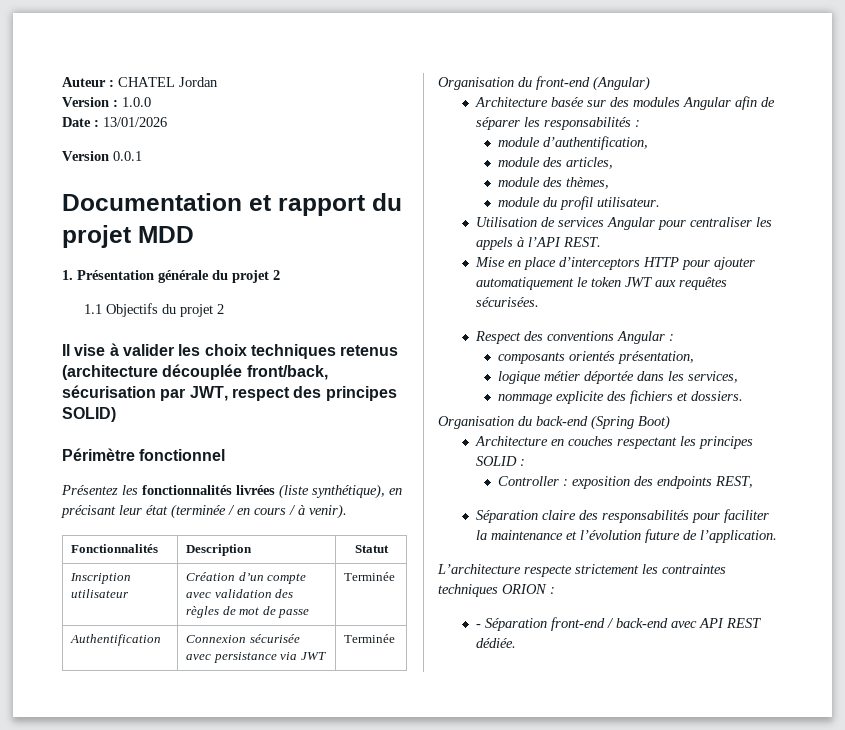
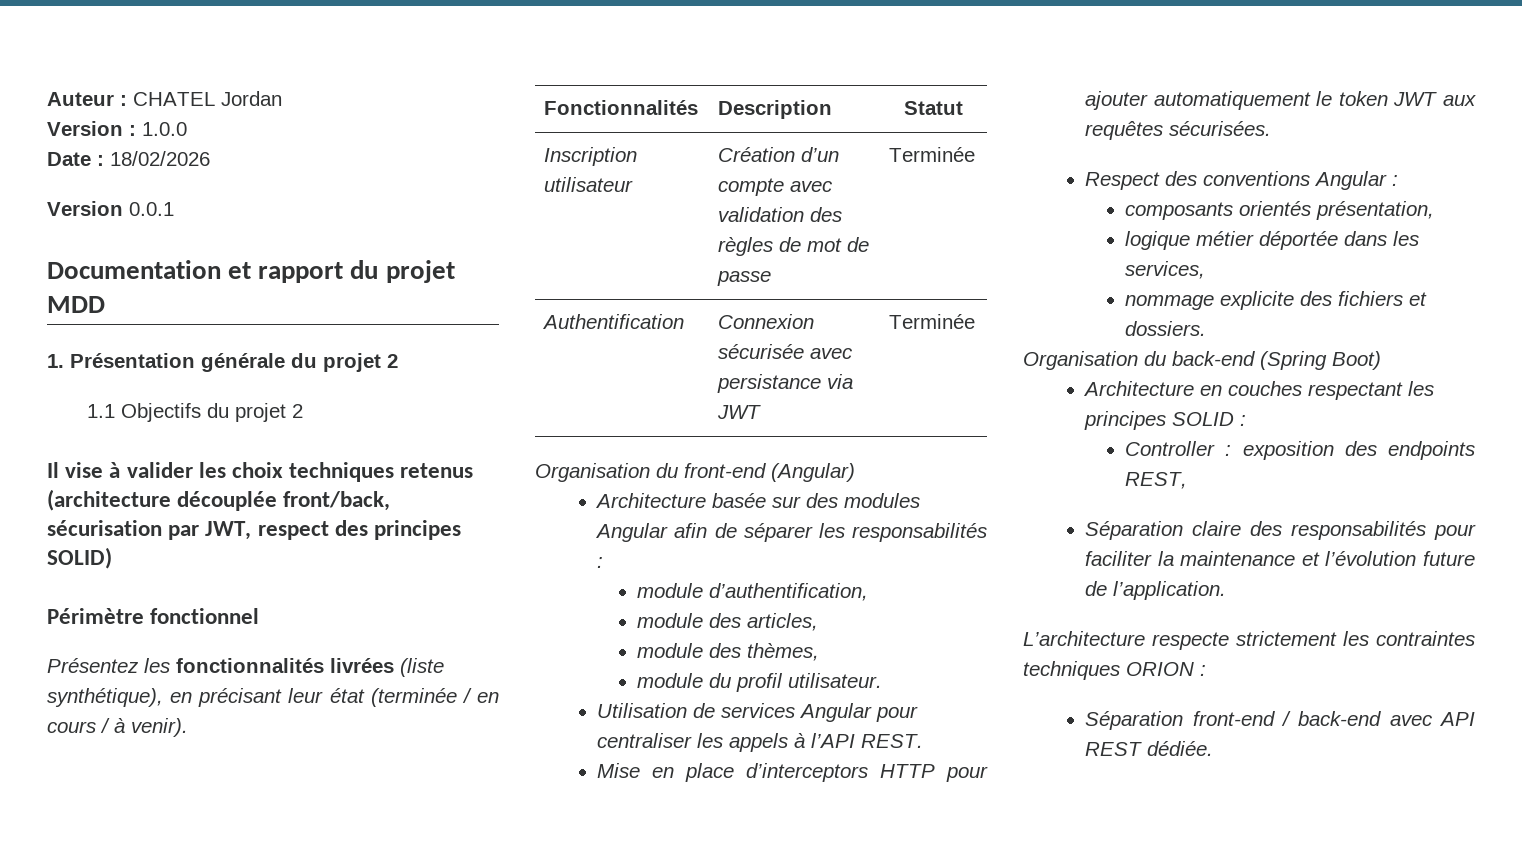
[103,117,167,127] 13/01/2026 -> [110,151,210,166] 18/02/2026
[476,624,482,628] - -> (1206, 670) none

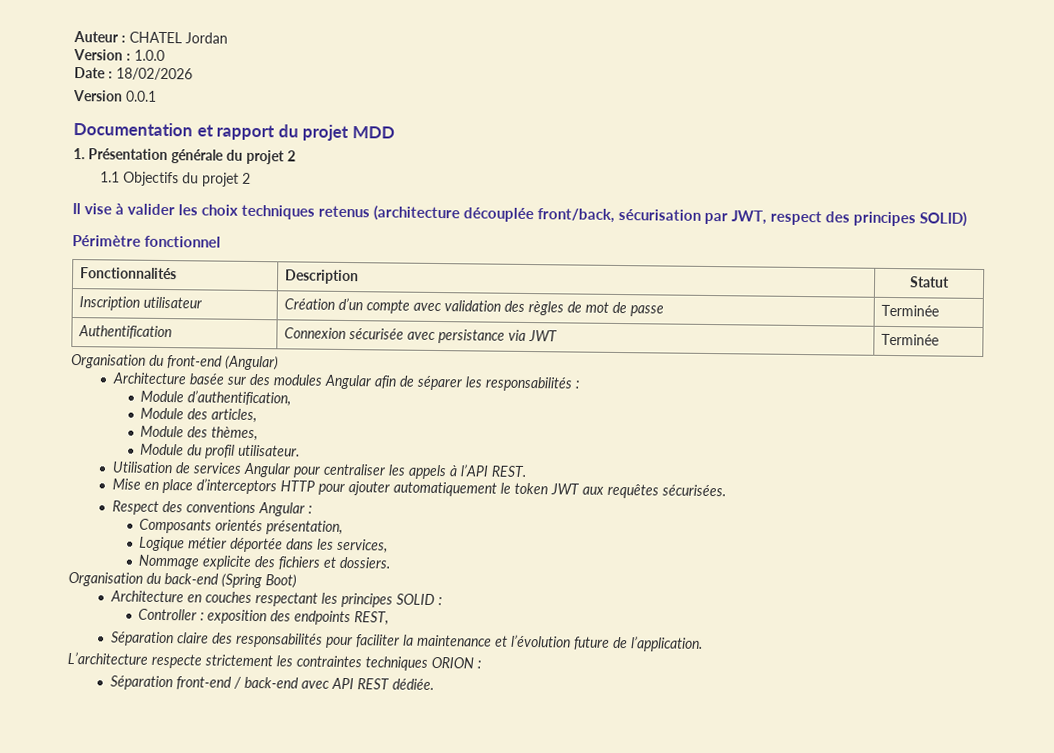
[47,658,444,677] [47,688,500,707] [47,718,188,737] // Présentez les fonctionnalités livrées (liste synthétique), en précisant leur état (terminée / en cours / à venir). -> (221, 241) none
[637,583,704,598] module -> [140,390,185,403] Module
[637,613,704,628] module -> [140,407,185,420] Module
[637,643,704,658] module -> [140,425,185,438] Module
[637,673,704,688] module -> [140,443,185,456] Module
[1125,202,1234,220] composants -> [139,518,213,534] Composants
[1125,231,1191,250] logique -> [139,536,186,552] Logique
[1125,295,1215,310] nommage -> [138,554,201,570] Nommage

